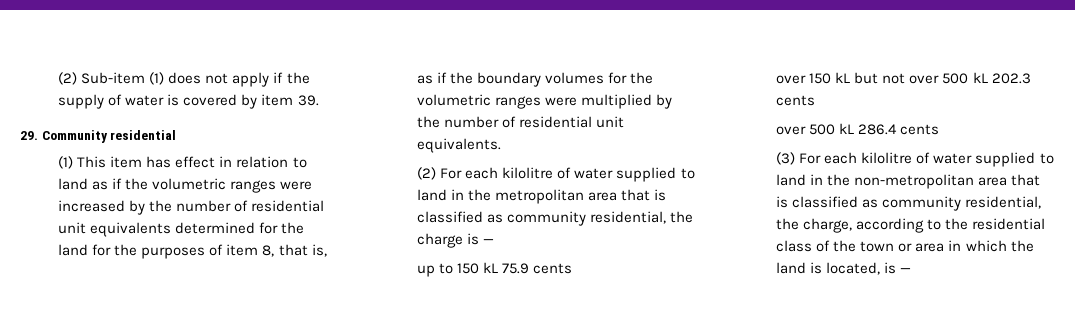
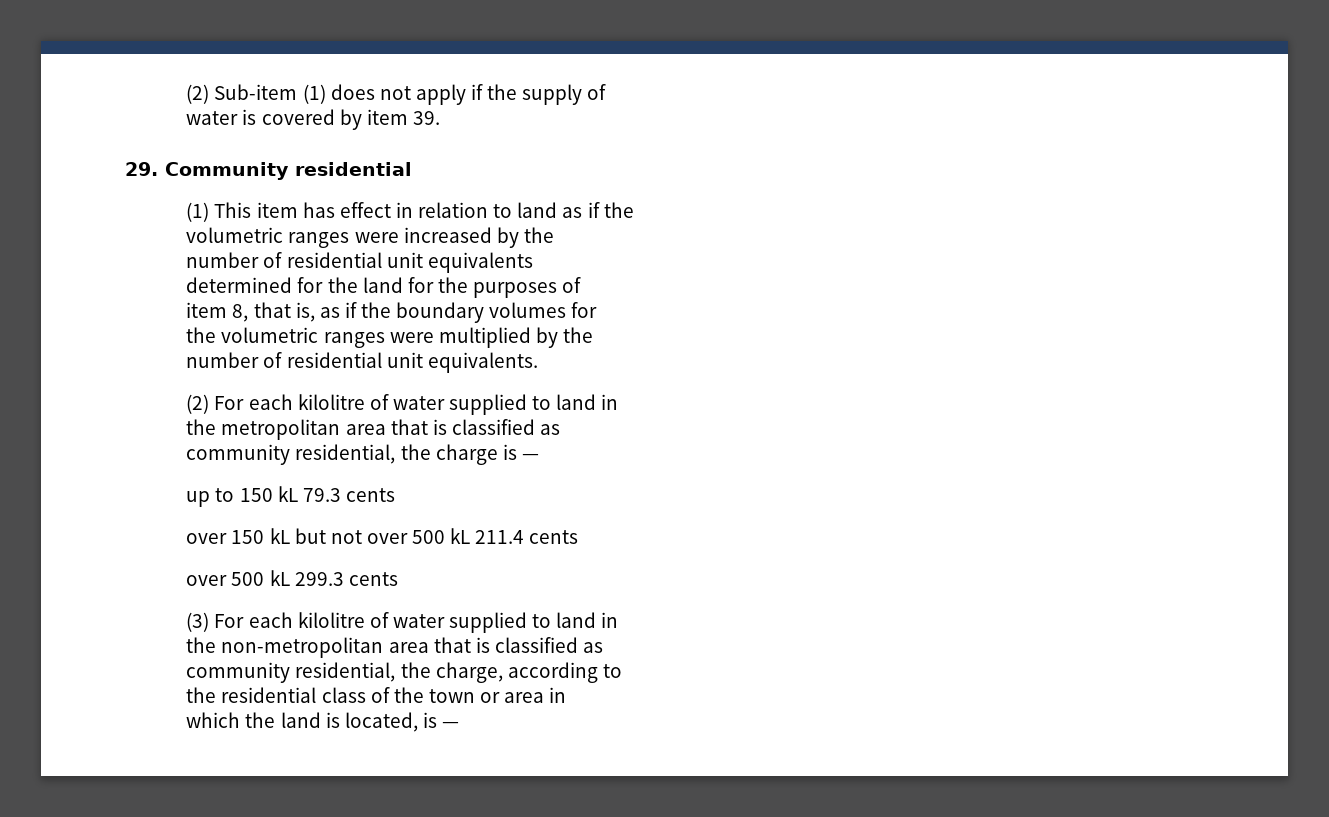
(123, 100) none -> (607, 92) //
(149, 184) none -> (634, 210) //
(173, 206) none -> (554, 235) //
(172, 229) none -> (533, 262) //
(224, 250) none -> (582, 285) //
(628, 78) none -> (598, 310) //
(441, 122) none -> (594, 335) //
(465, 194) none -> (619, 402) //
(504, 218) none -> (561, 429) //
[502,263,530,274] 75.9 -> [302,488,341,502] 79.3
[991,73,1031,84] 202.3 -> [475,530,525,544] 211.4
[858,124,898,135] 286.4 -> [294,572,344,586] 299.3
(824, 179) none -> (619, 620) //
(879, 203) none -> (604, 647) //
(942, 224) none -> (622, 671) //
(962, 245) none -> (567, 695) //

